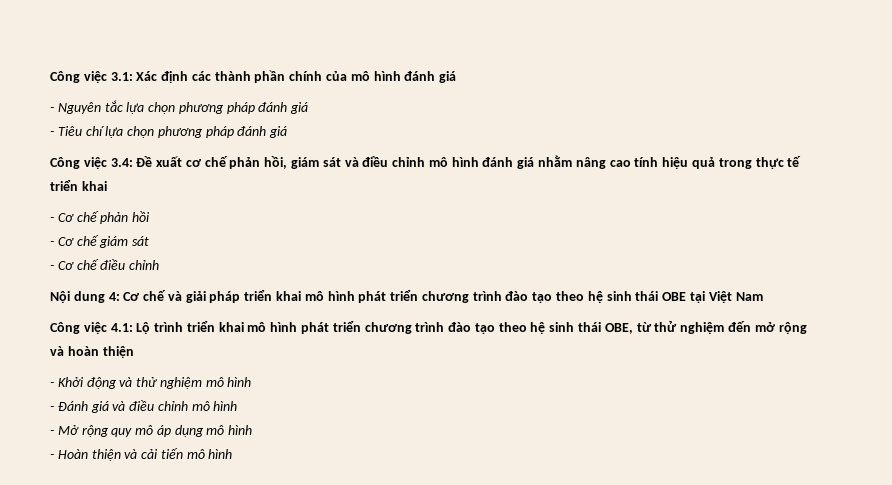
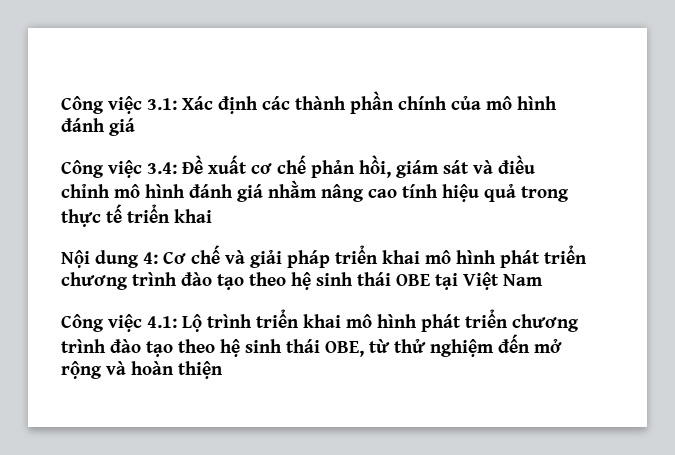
[50,100,309,114] [50,126,288,138] // - Nguyên tắc lựa chọn phương pháp đánh giá // - Tiêu chí lựa chọn phương pháp đánh giá -> (135, 127) none
[50,211,151,224] [50,235,150,248] [50,259,160,270] // - Cơ chế phản hồi // - Cơ chế giám sát // - Cơ chế điều chỉnh -> (212, 216) none
[50,377,252,389] [50,400,238,413] [50,425,253,437] [50,448,233,461] // - Khởi động và thử nghiệm mô hình // - Đánh giá và điều chỉnh mô hình // - Mở rộng quy mô áp dụng mô hình // - Hoàn thiện và cải tiến mô hình -> (223, 370) none

